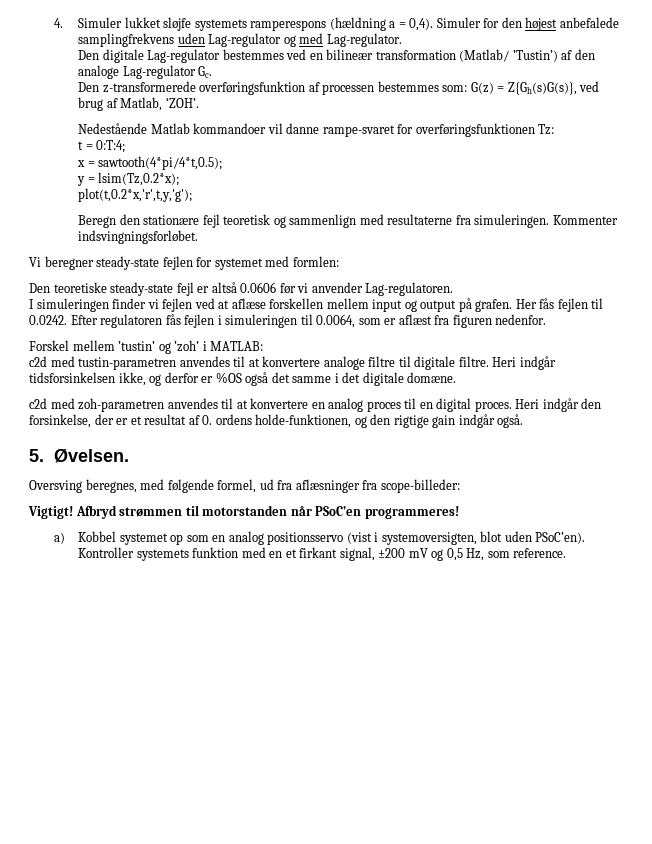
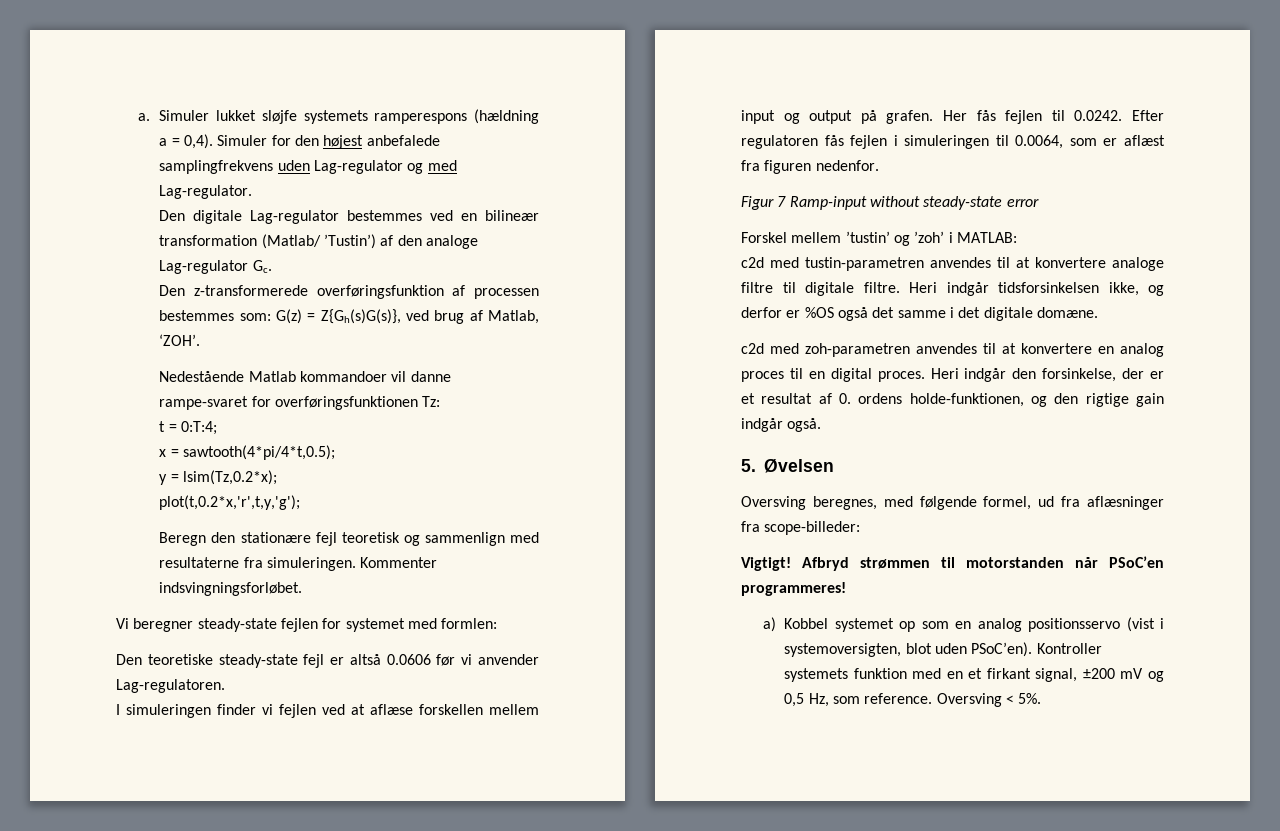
[53,18,63,28] 4. -> [137,113,150,121] a.
(547, 319) none -> [741,196,1039,210] // Figur 7 Ramp-input without steady-state error
[53,449,129,463] Øvelsen. -> [764,459,834,473] Øvelsen
(567, 553) none -> [936,693,1042,707] Oversving < 5%.

